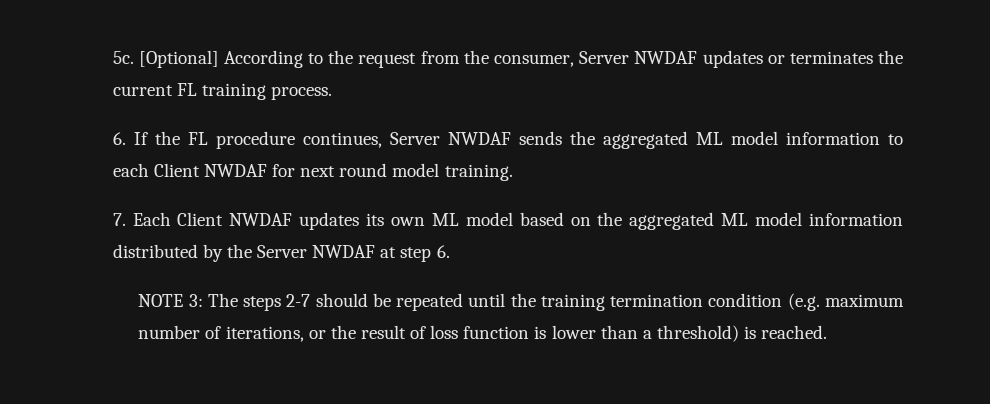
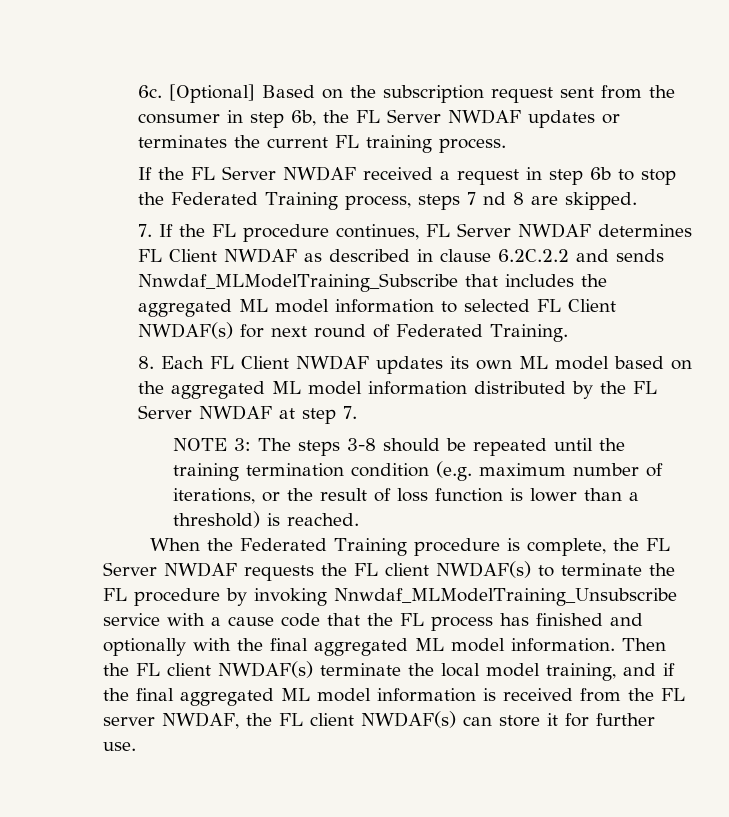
[112,50,574,68] 5c. [Optional] According to the request from the consumer, -> [138,84,676,103] [138,110,381,128] 6c. [Optional] Based on the subscription request sent from the consumer in step 6b, the FL
[112,132,126,145] 6. -> [138,166,677,185] [138,192,638,210] [138,224,153,237] If the FL Server NWDAF received a request in step 6b to stop the Federated Training process, steps 7 nd 8 are skipped. // 7.
[389,131,562,145] Server NWDAF sends -> [426,223,693,238] [138,248,665,263] [138,273,575,292] FL Server NWDAF determines FL Client NWDAF as described in clause 6.2C.2.2 and sends Nnwdaf_MLModelTraining_Subscribe that includes
[112,163,513,181] [112,212,171,226] each Client NWDAF for next round model training. // 7. Each -> [464,299,617,312] [138,322,569,342] [138,356,235,369] selected FL Client NWDAF(s) for next round of Federated Training. // 8. Each FL
(252, 251) none -> [633,381,658,394] FL
[436,245,450,258] 6. -> [343,406,358,419] 7.
[286,294,311,307] 2-7 -> [347,438,377,451] 3-8
(828, 332) none -> [150,538,671,556] [103,561,675,581] [103,588,677,606] [103,613,643,631] [103,638,666,656] [103,661,675,681] [103,688,685,706] [103,711,655,729] [103,742,136,751] // When the Federated Training procedure is complete, the FL Server NWDAF requests the FL client NWDAF(s) to terminate the FL procedure by invoking Nnwdaf_MLModelTraining_Unsubscribe service with a cause code that the FL process has finished and optionally with the final aggregated ML model information. Then the FL client NWDAF(s) terminate the local model training, and if the final aggregated ML model information is received from the FL server NWDAF, the FL client NWDAF(s) can store it for further use.

